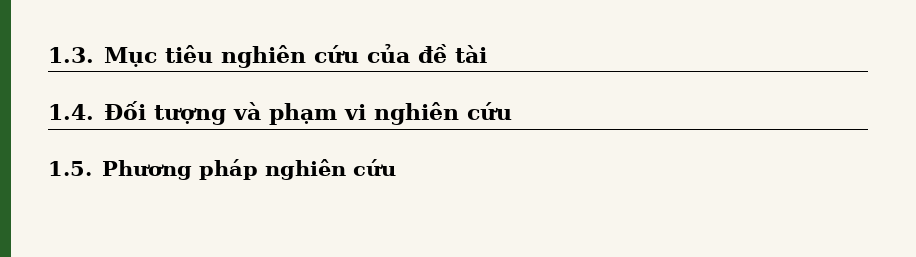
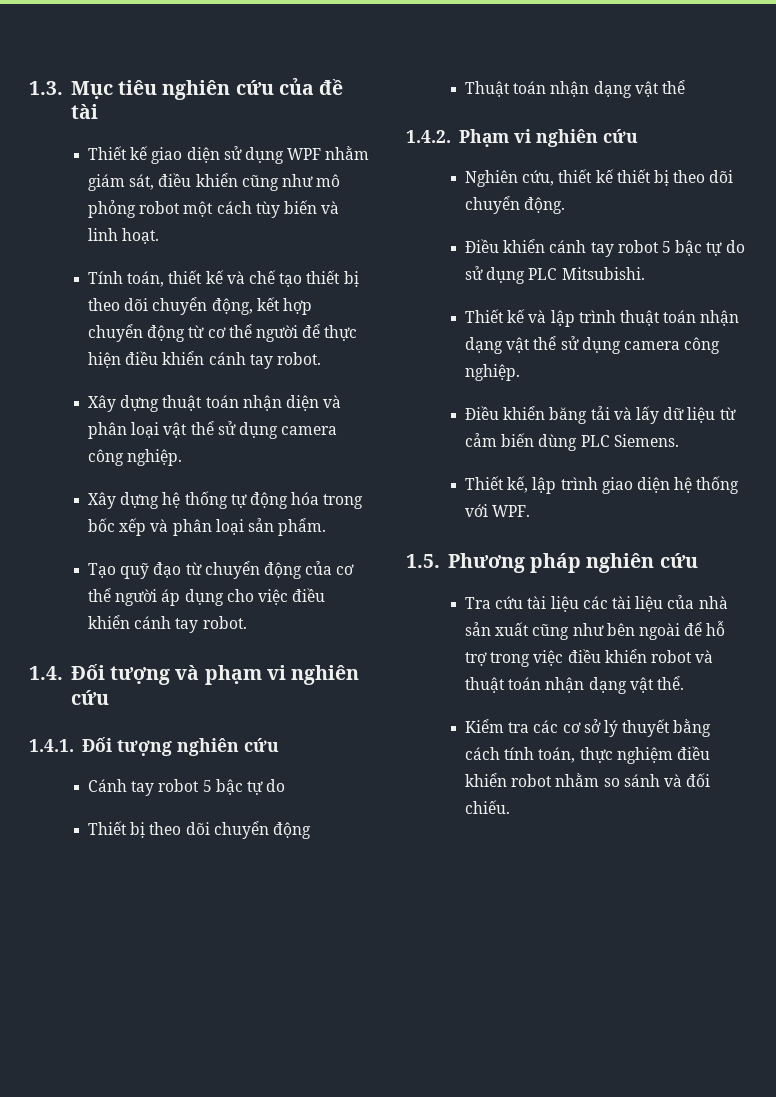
(487, 54) none -> [88,146,370,164] [88,173,341,191] [88,200,340,218] [88,228,160,244] [88,270,359,287] [88,297,313,315] [88,324,358,342] [88,351,322,369] [88,395,342,412] [88,421,338,439] [88,449,183,466] [88,491,364,509] [88,518,327,536] [88,561,355,579] [88,588,326,606] [88,615,247,633] // Thiết kế giao diện sử dụng WPF nhằm giám sát, điều khiển cũng như mô phỏng robot một cách tùy biến và linh hoạt. // Tính toán, thiết kế và chế tạo thiết bị theo dõi chuyển động, kết hợp chuyển động từ cơ thể người để thực hiện điều khiển cánh tay robot. // Xây dựng thuật toán nhận diện và phân loại vật thể sử dụng camera công nghiệp. // Xây dựng hệ thống tự động hóa trong bốc xếp và phân loại sản phẩm. // Tạo quỹ đạo từ chuyển động của cơ thể người áp dụng cho việc điều khiển cánh tay robot.
[48,159,396,180] 1.5. Phương pháp nghiên cứu -> [29,737,279,756] [88,779,286,796] [88,821,312,839] [465,80,686,98] [406,129,638,147] [465,169,734,187] [465,196,566,214] [465,239,745,257] [465,266,645,284] [465,309,740,327] [465,336,721,354] [465,364,521,381] [465,406,736,424] [465,433,679,451] [465,476,740,494] [465,504,531,517] [406,553,698,573] [465,595,728,612] [465,621,726,640] [465,649,714,667] [465,676,685,694] [465,719,712,737] [465,746,711,764] [465,773,711,787] [465,800,511,814] 1.4.1. Đối tượng nghiên cứu // Cánh tay robot 5 bậc tự do // Thiết bị theo dõi chuyển động // Thuật toán nhận dạng vật thể // 1.4.2. Phạm vi nghiên cứu // Nghiên cứu, thiết kế thiết bị theo dõi chuyển động. // Điều khiển cánh tay robot 5 bậc tự do sử dụng PLC Mitsubishi. // Thiết kế và lập trình thuật toán nhận dạng vật thể sử dụng camera công nghiệp. // Điều khiển băng tải và lấy dữ liệu từ cảm biến dùng PLC Siemens. // Thiết kế, lập trình giao diện hệ thống với WPF. // 1.5. Phương pháp nghiên cứu // Tra cứu tài liệu các tài liệu của nhà sản xuất cũng như bên ngoài để hỗ trợ trong việc điều khiển robot và thuật toán nhận dạng vật thể. // Kiểm tra các cơ sở lý thuyết bằng cách tính toán, thực nghiệm điều khiển robot nhằm so sánh và đối chiếu.

